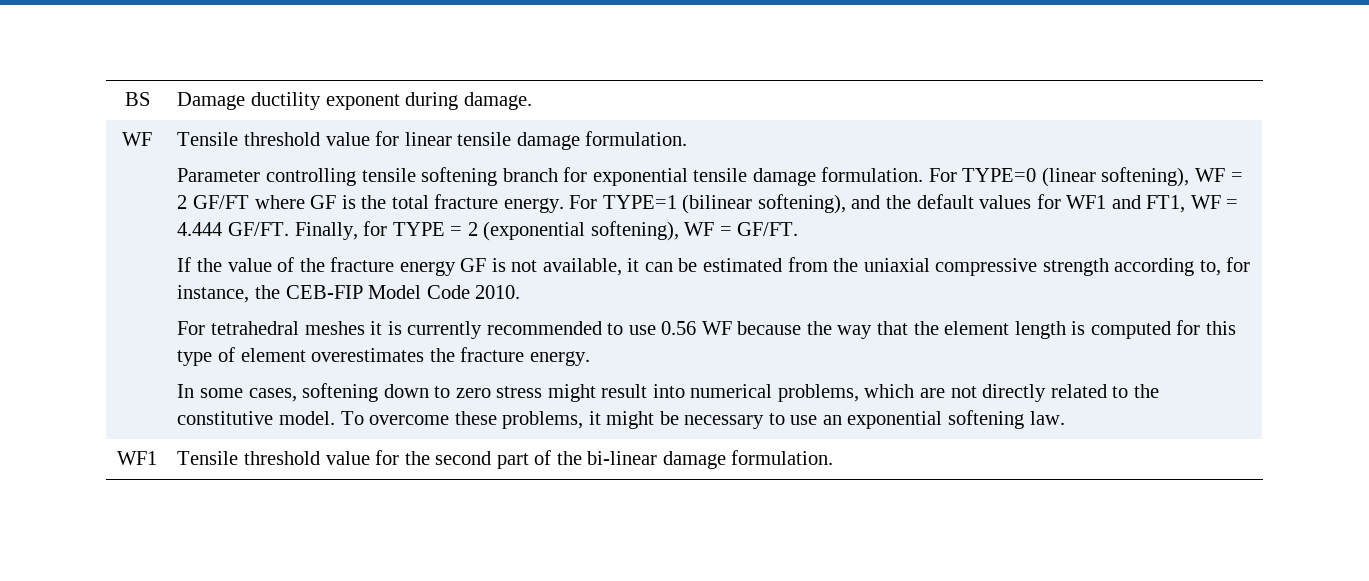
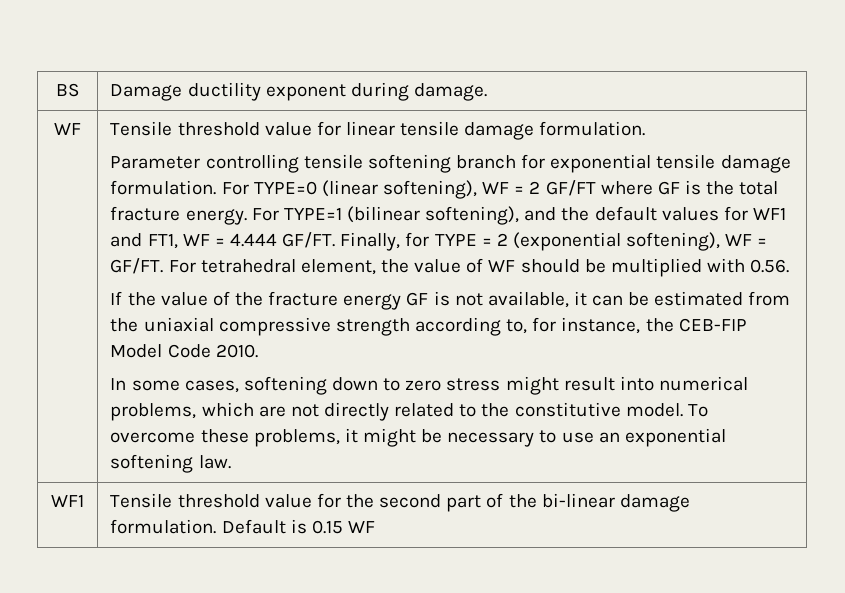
(799, 229) none -> [168,258,790,277] For tetrahedral element, the value of WF should be multiplied with 0.56.
[177,320,1236,339] [177,347,590,366] // For tetrahedral meshes it is currently recommended to use 0.56 WF because the way that the element length is computed for this type of element overestimates the fracture energy. -> (258, 351) none
(834, 457) none -> [221,519,376,534] Default is 0.15 WF

